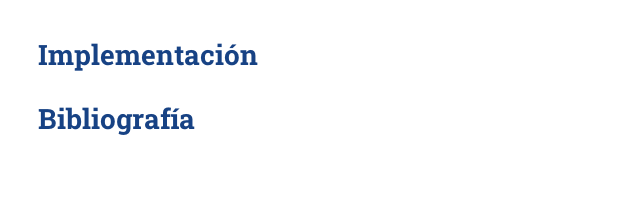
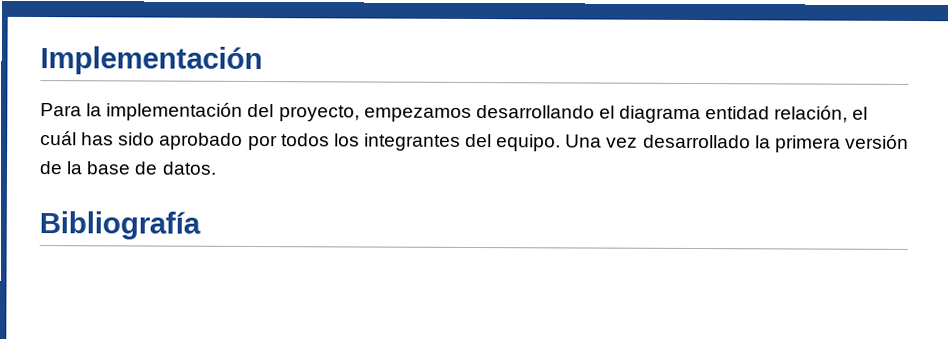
(258, 57) none -> [40,102,869,124] [40,131,909,153] [39,161,217,175] // Para la implementación del proyecto, empezamos desarrollando el diagrama entidad relación, el cuál has sido aprobado por todos los integrantes del equipo. Una vez desarrollado la primera versión de la base de datos.

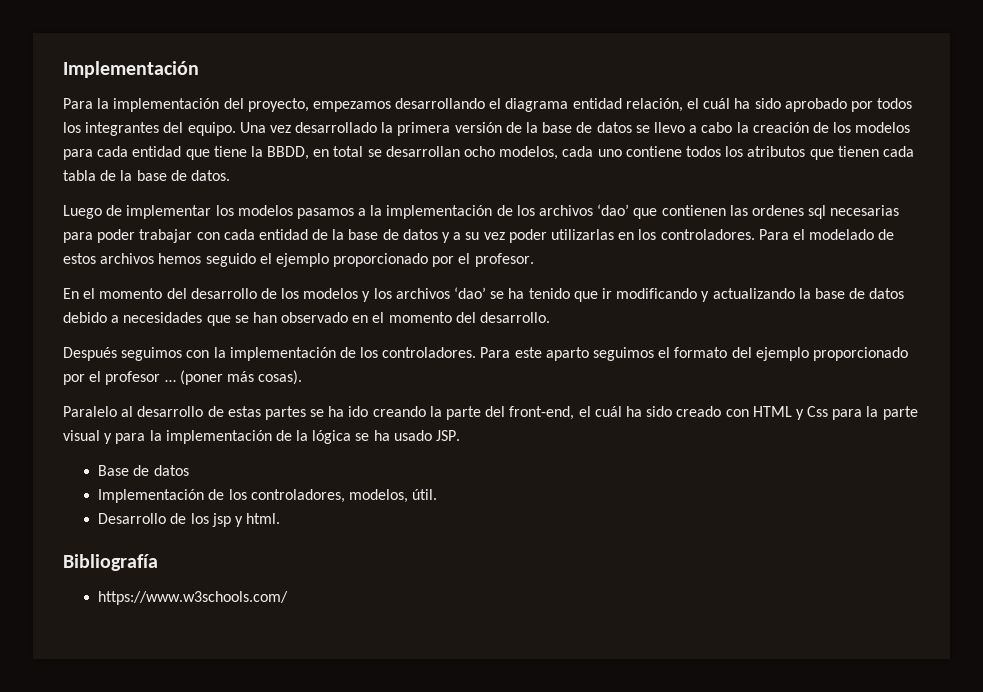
[81,132,115,146] has -> [734,98,751,109] ha
[161,161,217,175] datos. -> [596,122,911,133] [63,146,914,160] [63,170,230,181] [63,204,900,219] [63,229,895,243] [63,253,534,267] [63,287,905,302] [63,312,551,326] [63,347,908,361] [63,370,303,385] [63,406,918,420] [63,430,461,444] [98,465,189,476] [98,489,438,503] [98,513,281,527] datos se llevo a cabo la creación de los modelos para cada entidad que tiene la BBDD, en total se desarrollan ocho modelos, cada uno contiene todos los atributos que tienen cada tabla de la base de datos. // Luego de implementar los modelos pasamos a la implementación de los archivos ‘dao’ que contienen las ordenes sql necesarias para poder trabajar con cada entidad de la base de datos y a su vez poder utilizarlas en los controladores. Para el modelado de estos archivos hemos seguido el ejemplo proporcionado por el profesor. // En el momento del desarrollo de los modelos y los archivos ‘dao’ se ha tenido que ir modificando y actualizando la base de datos debido a necesidades que se han observado en el momento del desarrollo. // Después seguimos con la implementación de los controladores. Para este aparto seguimos el formato del ejemplo proporcionado por el profesor … (poner más cosas). // Paralelo al desarrollo de estas partes se ha ido creando la parte del front-end, el cuál ha sido creado con HTML y Css para la parte visual y para la implementación de la lógica se ha usado JSP. // Base de datos // Implementación de los controladores, modelos, útil. // Desarrollo de los jsp y html.
(201, 225) none -> [98,591,289,605] // https://www.w3schools.com/

